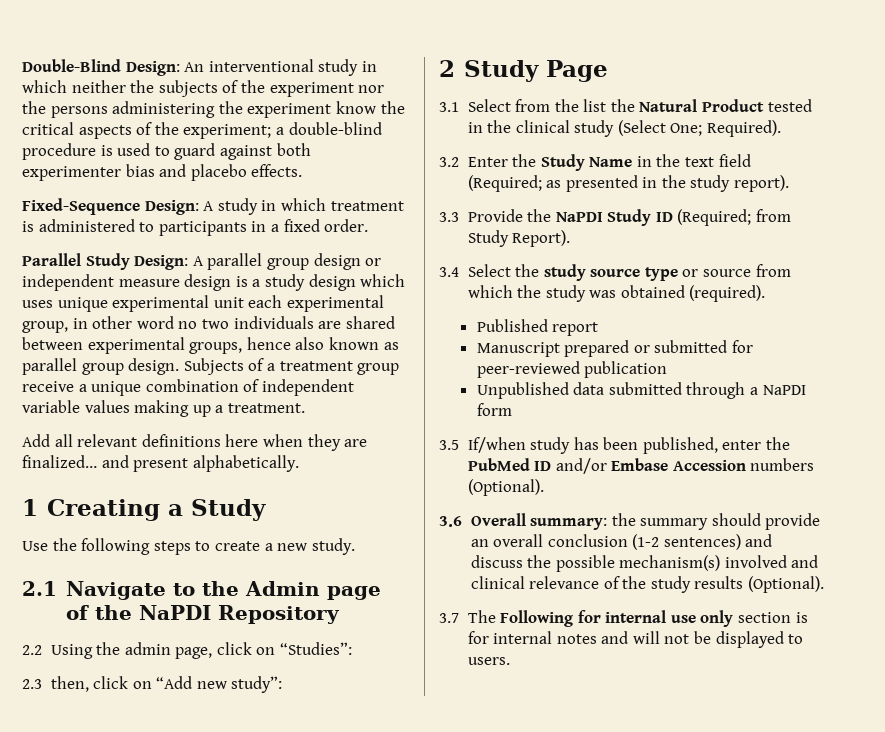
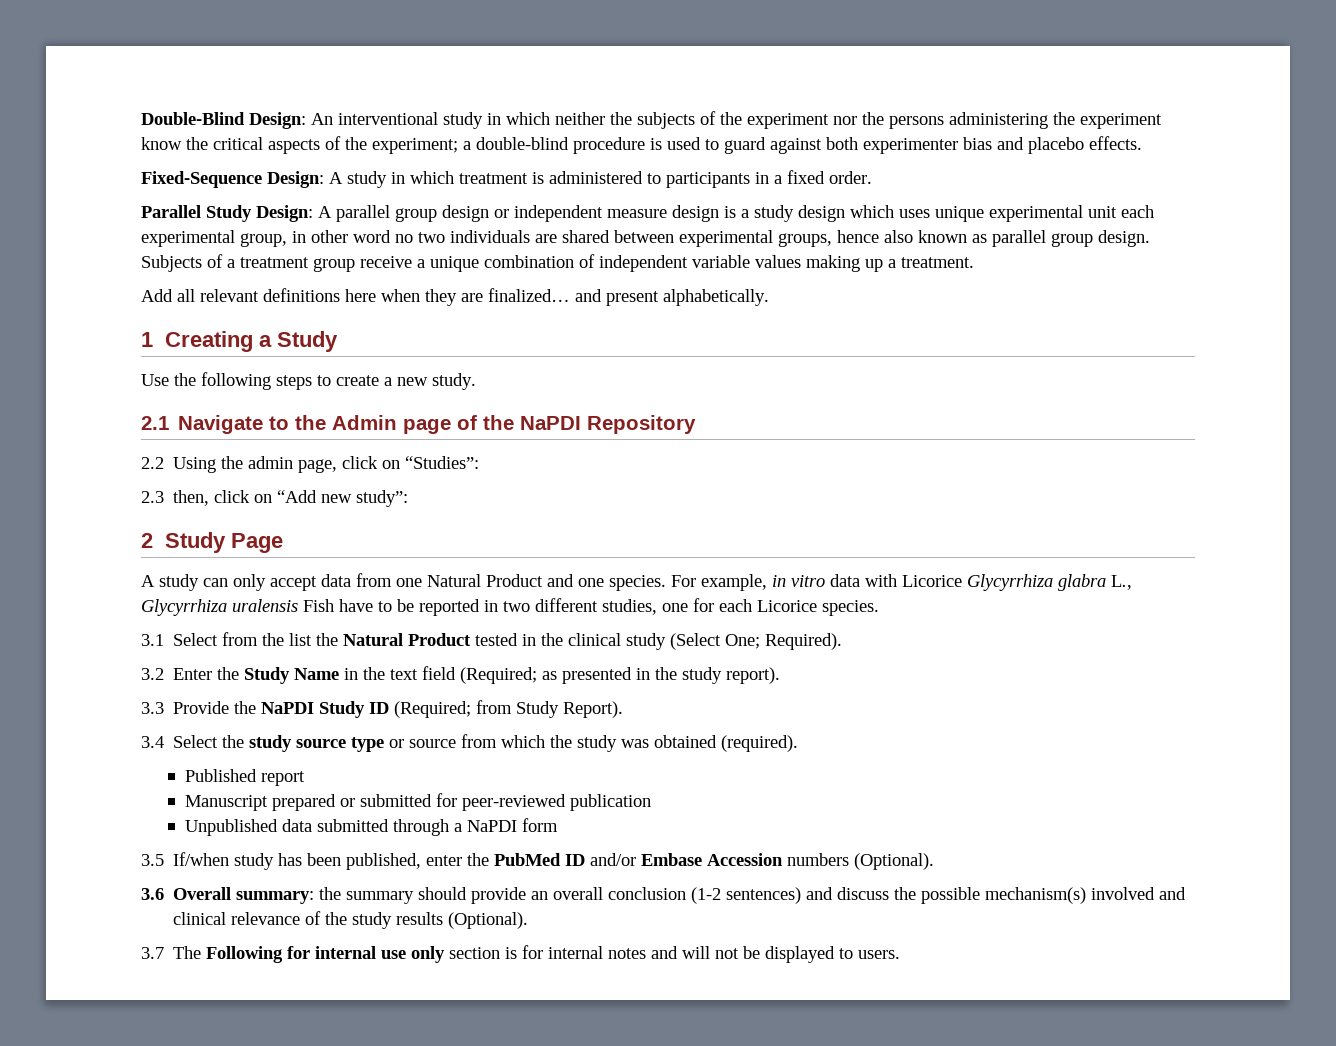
(609, 71) none -> [141,573,1132,591] [141,598,879,616] // A study can only accept data from one Natural Product and one species. For example, in vitro data with Licorice Glycyrrhiza glabra L., Glycyrrhiza uralensis Fish have to be reported in two different studies, one for each Licorice species.

